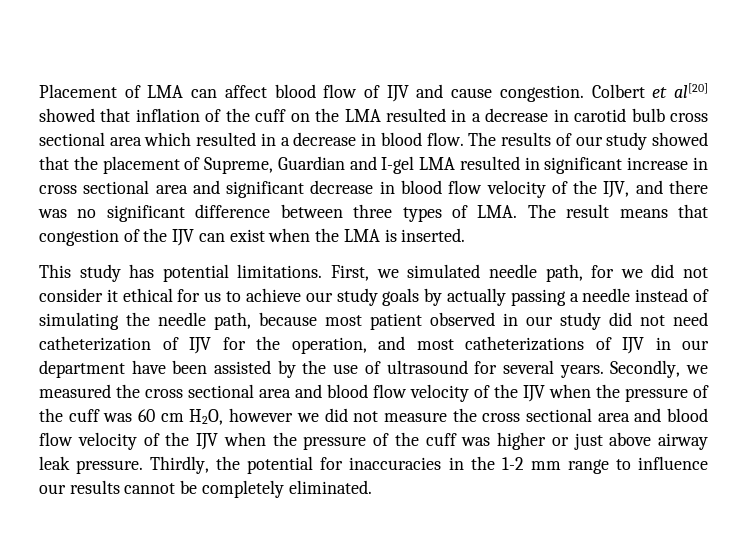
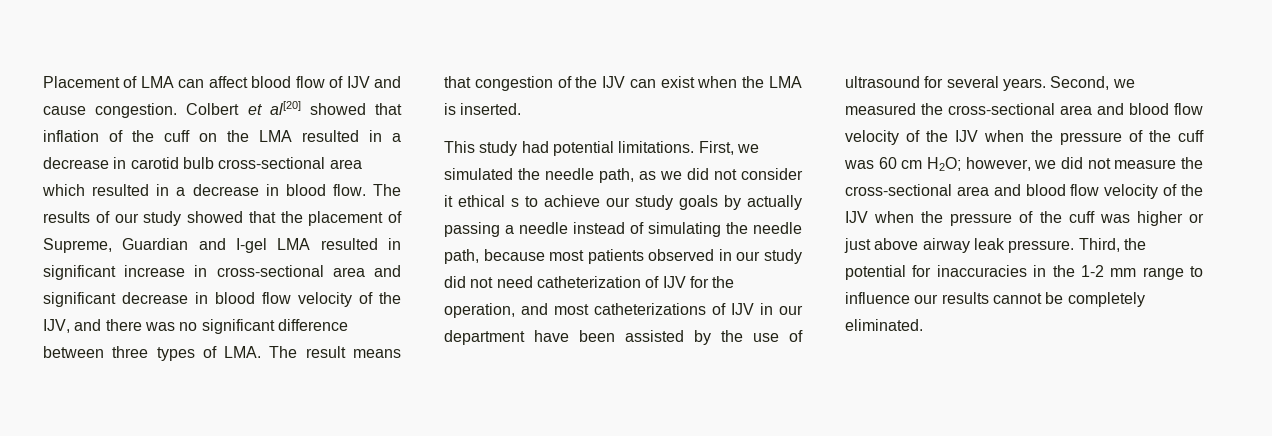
[670,113,708,122] [39,132,105,146] cross sectional -> [218,157,326,169] cross-sectional
[39,180,150,194] cross sectional -> [216,265,324,277] cross-sectional
[129,264,155,278] has -> [521,141,549,153] had
[488,264,615,282] needle path, for -> [518,168,656,183] the needle path, as
[177,289,222,302] for us -> [511,198,519,207] s
[370,313,422,330] patient -> [587,249,644,264] patients
[610,360,681,378] Secondly, -> [1050,76,1110,90] Second,
[145,384,254,398] cross sectional -> [948,103,1055,115] cross-sectional
[189,408,294,425] H2O, however -> [927,157,1031,171] H2O; however,
[482,408,592,422] cross sectional -> [845,184,952,196] cross-sectional
[150,456,210,474] Thirdly, -> [1078,238,1120,252] Third,

